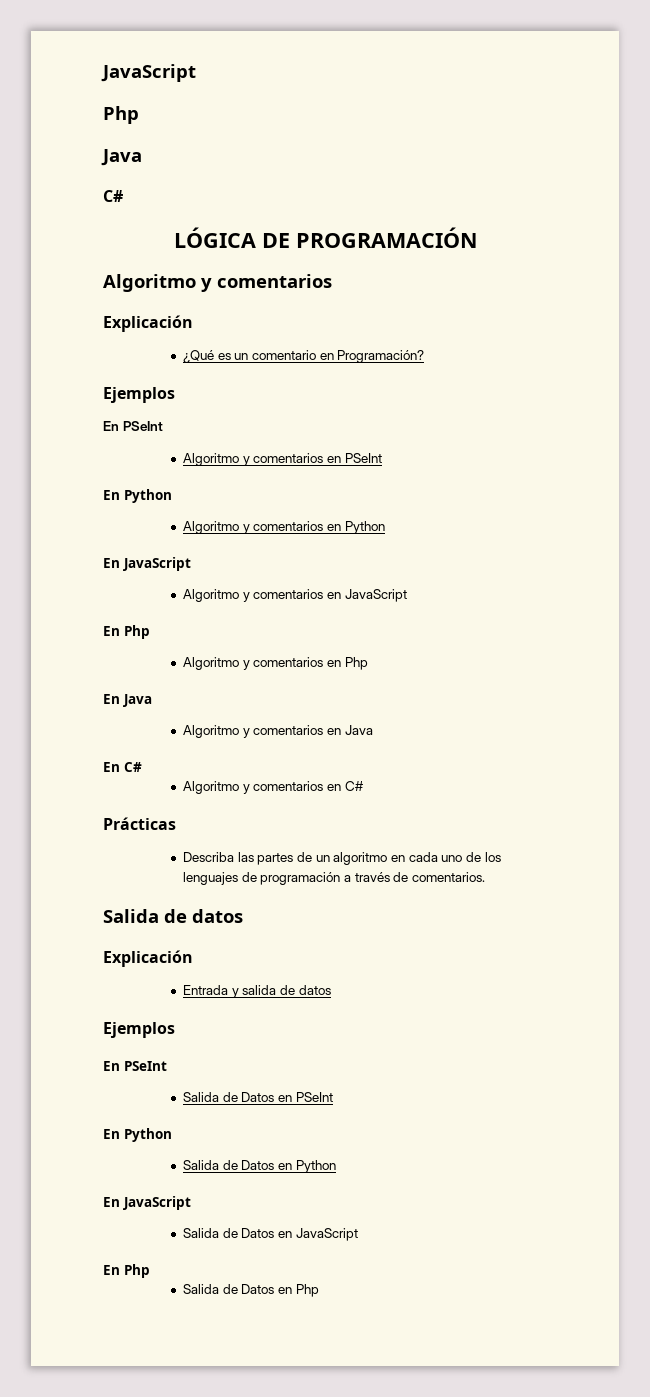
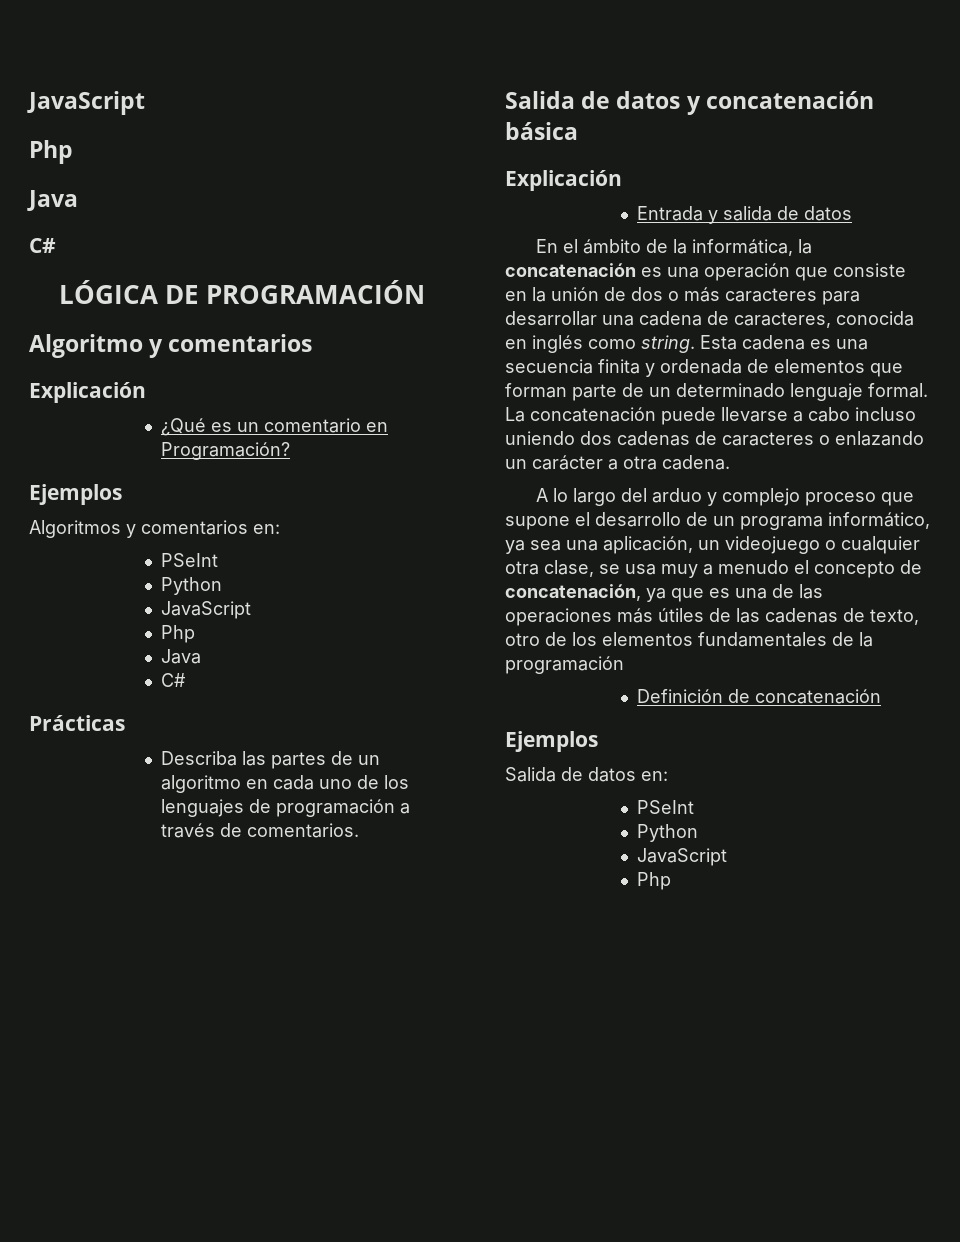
[103,421,163,431] [183,453,382,466] [103,489,172,503] [183,521,385,534] [103,557,191,571] [183,589,407,602] [103,625,150,639] [183,657,368,670] [103,694,152,707] [183,725,373,738] [103,762,142,772] [183,781,342,794] En PSeInt // Algoritmo y comentarios en PSeInt // En Python // Algoritmo y comentarios en Python // En JavaScript // Algoritmo y comentarios en JavaScript // En Php // Algoritmo y comentarios en Php // En Java // Algoritmo y comentarios en Java // En C# // Algoritmo y comentarios en -> [29,520,280,538] [161,553,219,567] [161,577,223,595] [161,601,252,619] [161,625,196,643] [161,649,202,664] Algoritmos y comentarios en: // PSeInt // Python // JavaScript // Php // Java //
(243, 916) none -> [686,91,874,115] [505,122,578,140] y concatenación básica
[103,1022,175,1038] [103,1061,167,1071] [183,1092,333,1102] [103,1128,172,1142] [183,1160,336,1173] [103,1196,191,1210] [183,1228,358,1241] [103,1264,150,1278] [183,1284,293,1294] // Ejemplos // En PSeInt // Salida de Datos en PSeInt // En Python // Salida de Datos en Python // En JavaScript // Salida de Datos en JavaScript // En Php // Salida de Datos en -> [536,239,813,256] [505,263,906,281] [505,287,860,305] [505,311,914,328] [505,335,868,353] [505,359,903,377] [505,383,928,401] [505,407,916,425] [505,431,924,446] [505,455,730,470] [536,488,915,506] [505,512,930,530] [505,536,920,554] [505,560,922,578] [505,584,823,602] [505,608,919,626] [505,632,873,647] [505,656,624,674] [637,689,882,704] [505,731,598,752] [505,767,668,782] [637,800,695,814] [637,824,699,842] [637,848,728,866] // En el ámbito de la informática, la concatenación es una operación que consiste en la unión de dos o más caracteres para desarrollar una cadena de caracteres, conocida en inglés como string. Esta cadena es una secuencia finita y ordenada de elementos que forman parte de un determinado lenguaje formal. La concatenación puede llevarse a cabo incluso uniendo dos cadenas de caracteres o enlazando un carácter a otra cadena. // A lo largo del arduo y complejo proceso que supone el desarrollo de un programa informático, ya sea una aplicación, un videojuego o cualquier otra clase, se usa muy a menudo el concepto de concatenación, ya que es una de las operaciones más útiles de las cadenas de texto, otro de los elementos fundamentales de la programación // Definición de concatenación // Ejemplos // Salida de datos en: // PSeInt // Python // JavaScript //

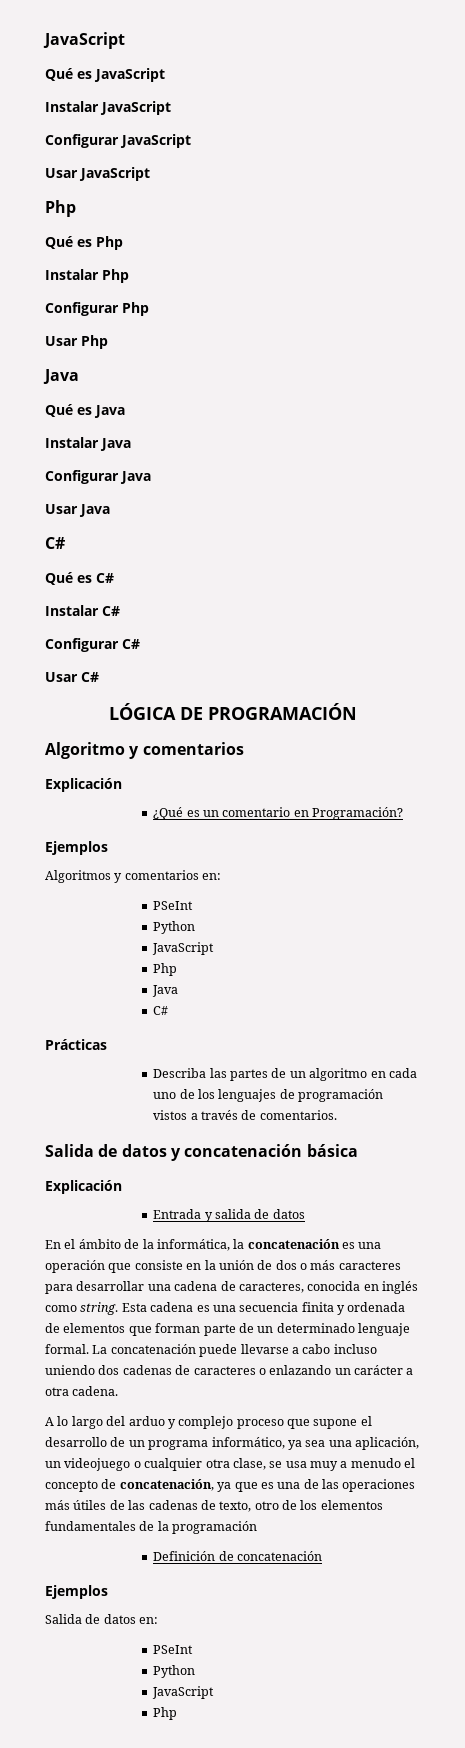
[27,91,145,115] [29,140,73,164] [27,190,78,211] JavaScript // Php // Java // -> [43,32,125,49] [45,68,165,82] [45,101,171,115] [45,134,191,148] [45,167,150,181] [45,200,76,217] [45,236,123,250] [45,269,129,283] [45,302,149,316] [45,335,108,349] [43,369,79,384] [45,404,125,418] [45,437,131,451] [45,470,151,484] [45,504,110,517] [45,537,65,549] [45,572,114,585] [45,605,120,616] [45,638,140,652] [45,672,78,682] JavaScript // Qué es JavaScript // Instalar JavaScript // Configurar JavaScript // Usar JavaScript // Php // Qué es Php // Instalar Php // Configurar Php // Usar Php // Java // Qué es Java // Instalar Java // Configurar Java // Usar Java // C# // Qué es C# // Instalar C# // Configurar C# // Usar
(396, 808) none -> [153,1110,188,1120] vistos

